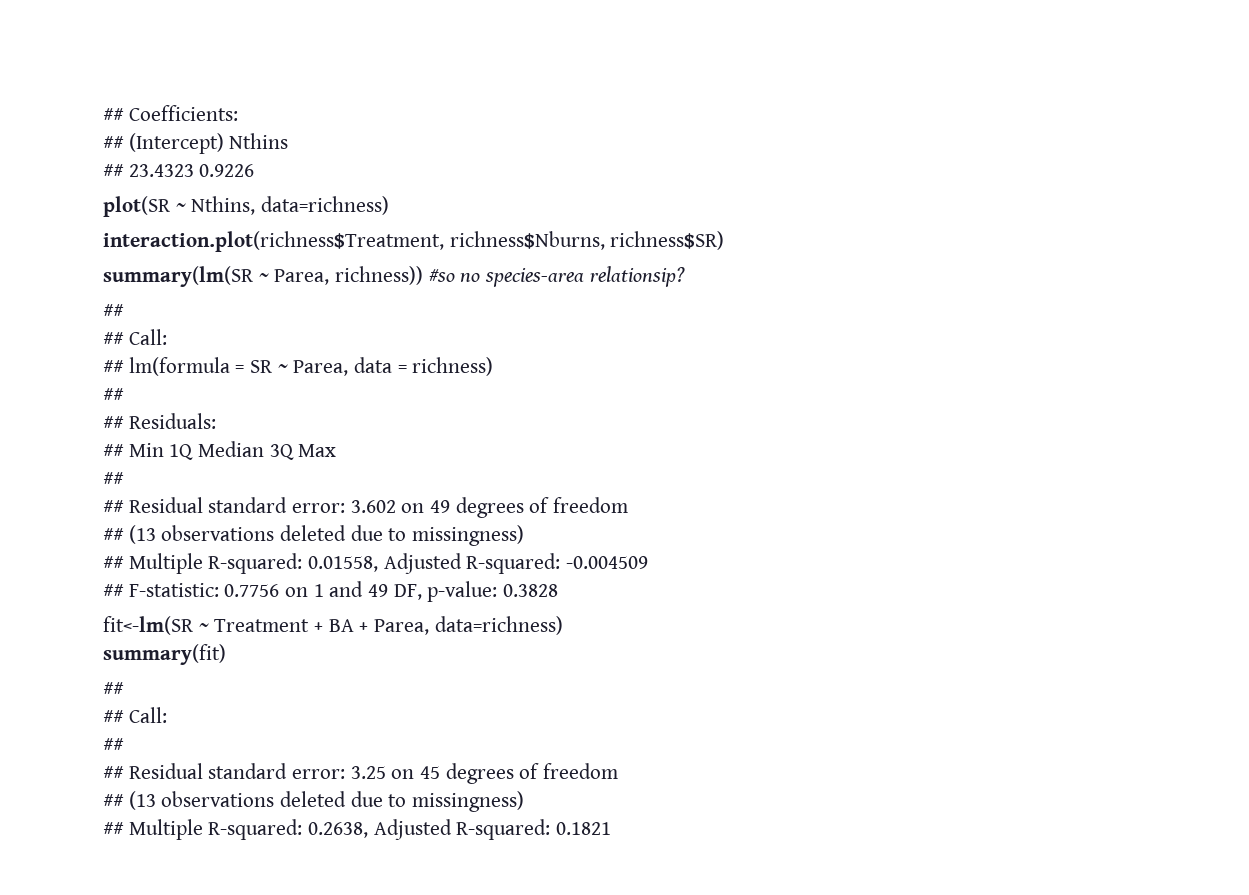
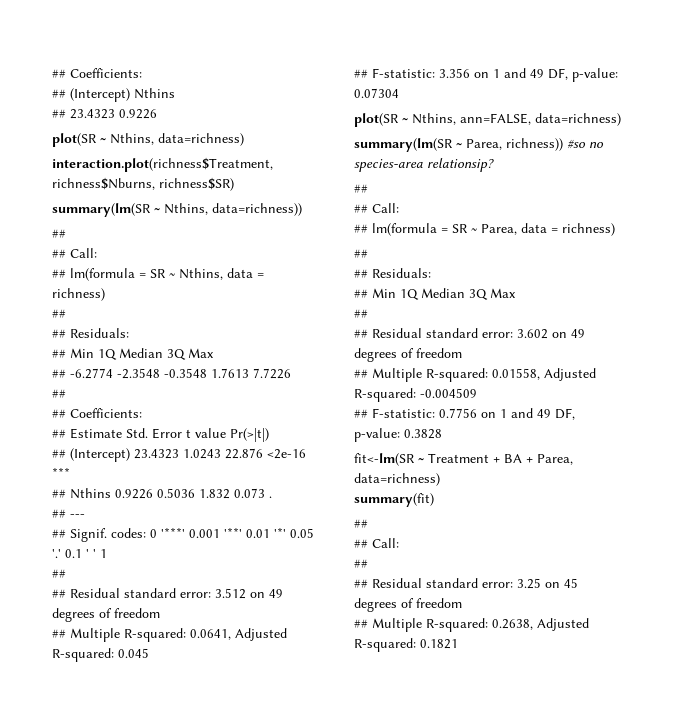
(725, 240) none -> [52,203,302,217] [52,229,66,238] [52,248,97,258] [52,268,264,281] [52,288,105,301] [52,309,66,318] [52,328,129,338] [52,348,214,360] [52,368,291,379] [52,389,66,398] [52,408,142,418] [52,428,269,442] [52,448,306,462] [52,467,70,478] [52,488,272,499] [52,509,85,518] [52,527,314,542] [52,549,107,558] [52,569,66,578] [52,588,283,599] [52,608,160,622] [52,628,287,642] [52,648,149,662] [354,68,618,82] [354,88,399,98] [354,113,621,127] // summary(lm(SR ~ Nthins, data=richness)) // ## // ## Call: // ## lm(formula = SR ~ Nthins, data = richness) // ## // ## Residuals: // ## Min 1Q Median 3Q Max // ## -6.2774 -2.3548 -0.3548 1.7613 7.7226 // ## // ## Coefficients: // ## Estimate Std. Error t value Pr(>|t|) // ## (Intercept) 23.4323 1.0243 22.876 <2e-16 *** // ## Nthins 0.9226 0.5036 1.832 0.073 . // ## --- // ## Signif. codes: 0 '***' 0.001 '**' 0.01 '*' 0.05 '.' 0.1 ' ' 1 // ## // ## Residual standard error: 3.512 on 49 degrees of freedom // ## Multiple R-squared: 0.0641, Adjusted R-squared: 0.045 // ## F-statistic: 3.356 on 1 and 49 DF, p-value: 0.07304 // plot(SR ~ Nthins, ann=FALSE, data=richness)
[103,525,525,546] // ## (13 observations deleted due to missingness) -> (462, 353) none
[103,791,525,812] // ## (13 observations deleted due to missingness) -> (462, 603) none

